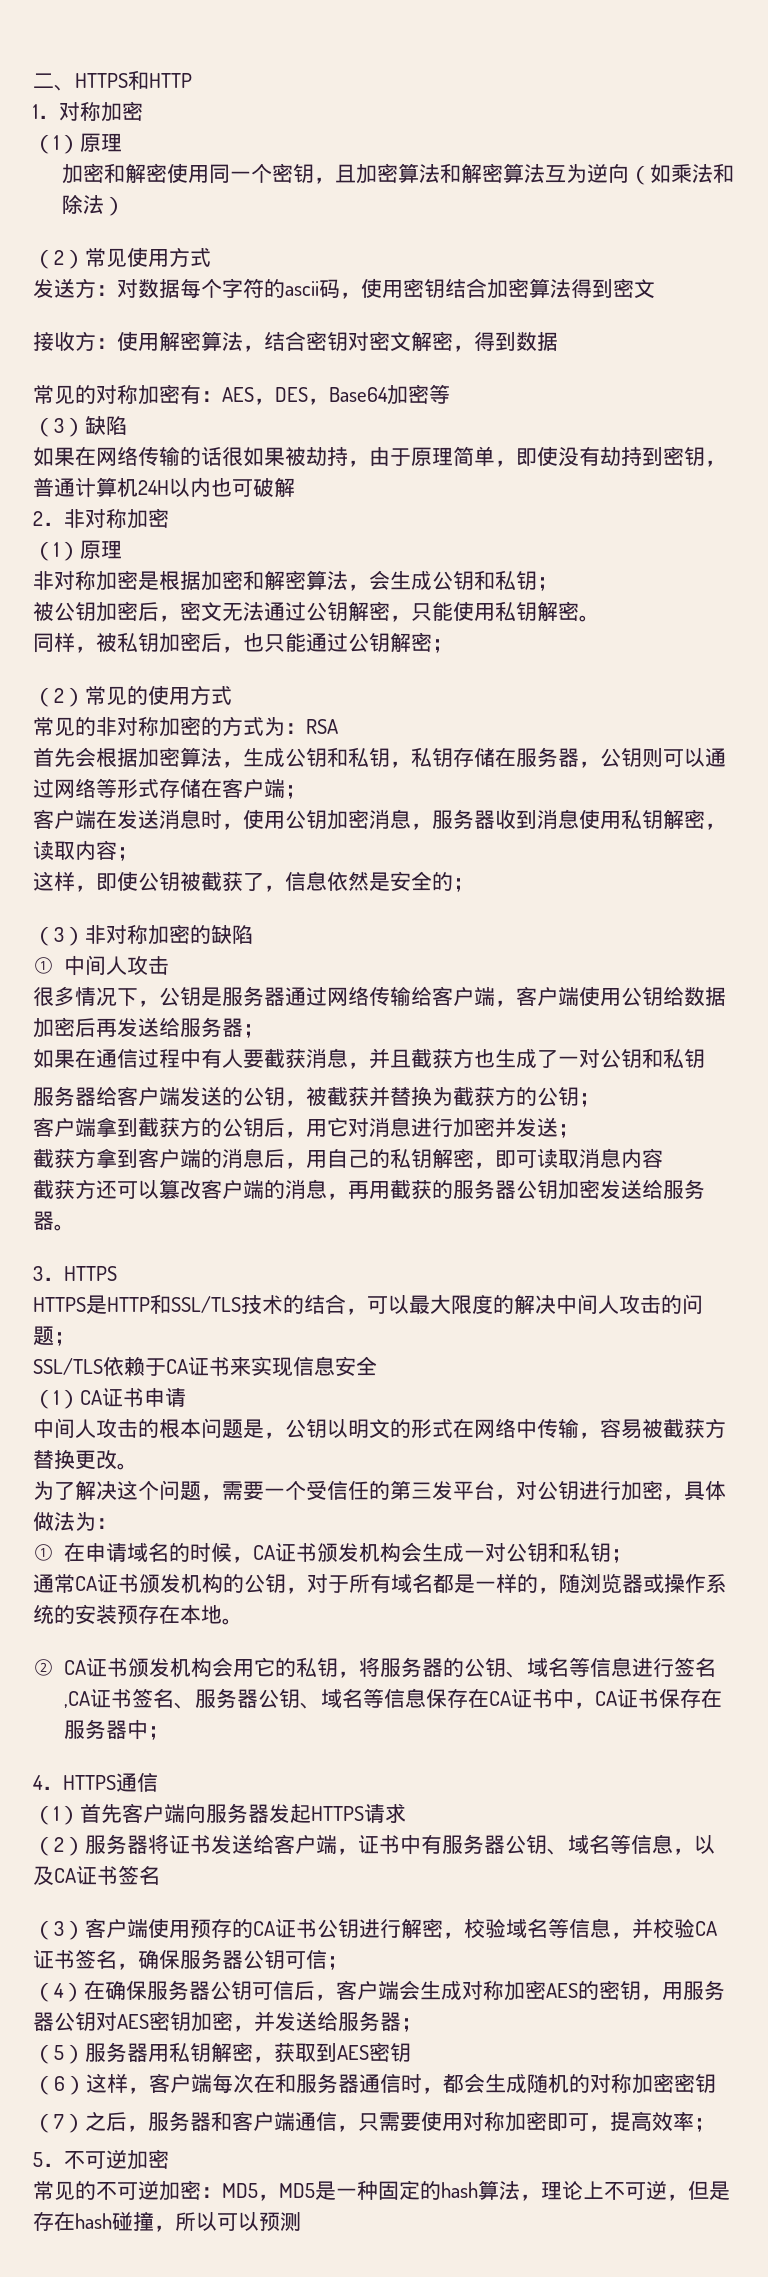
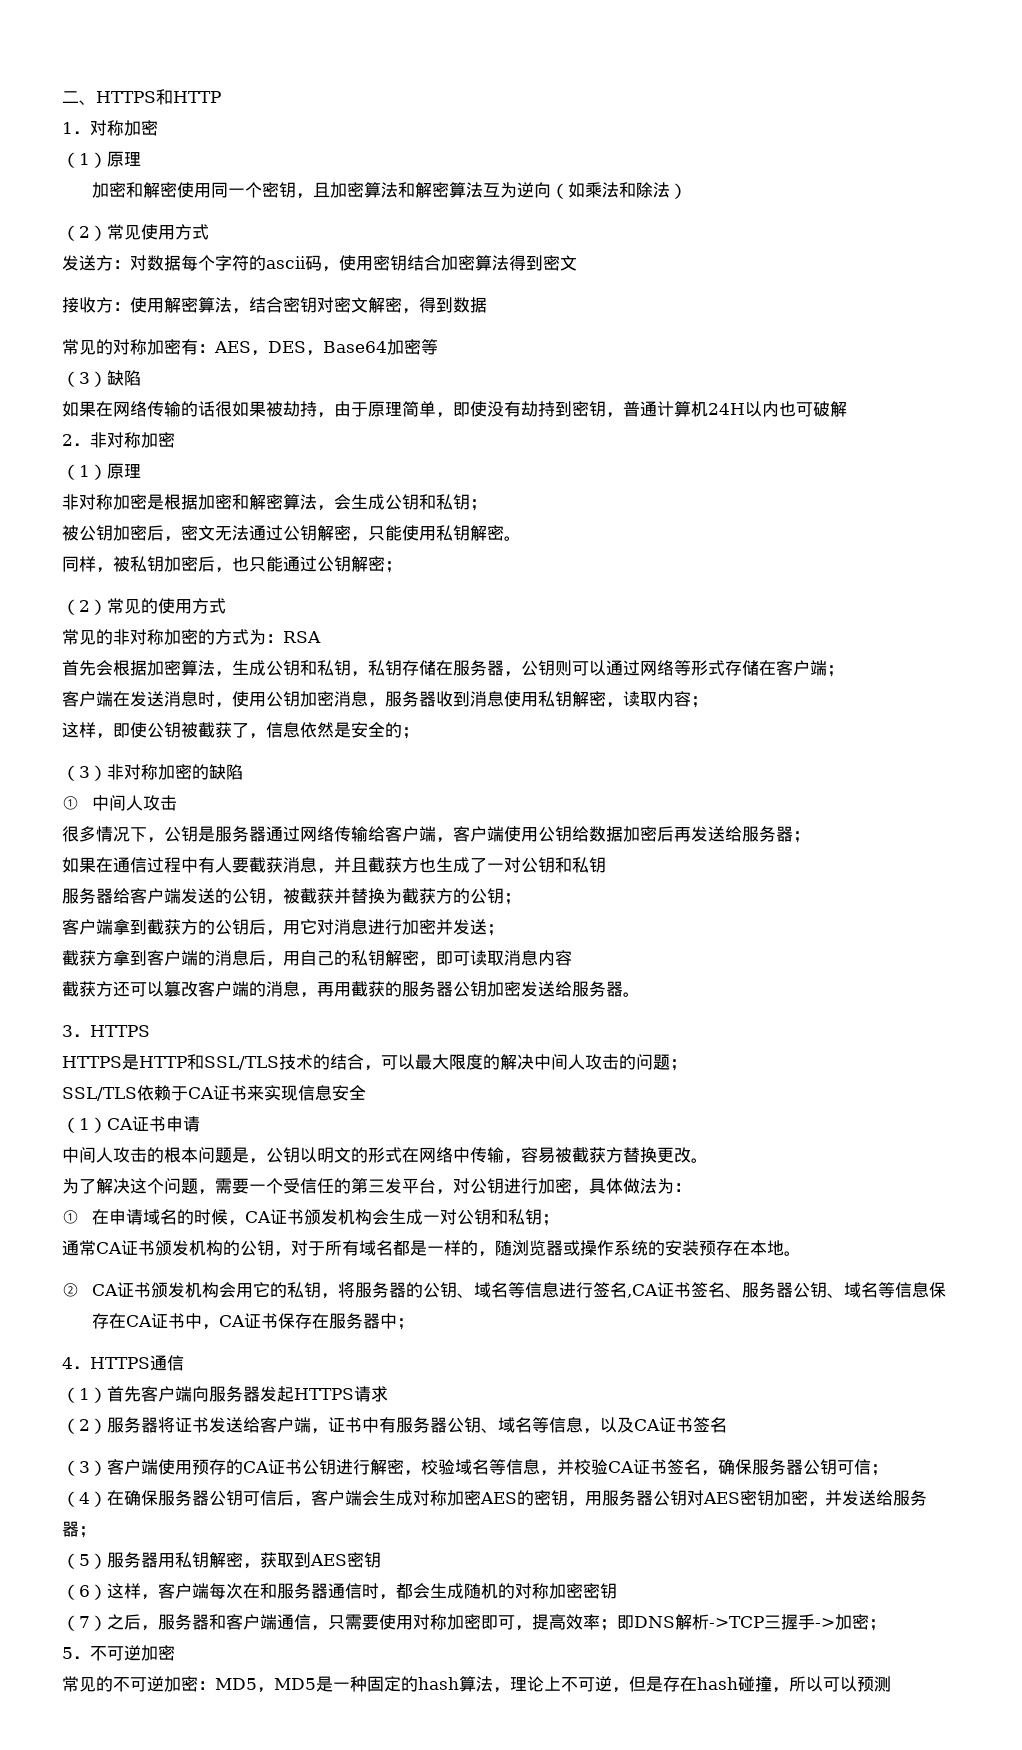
(715, 2125) none -> [617,1614,886,1631] 即DNS解析->TCP三握手->加密；

